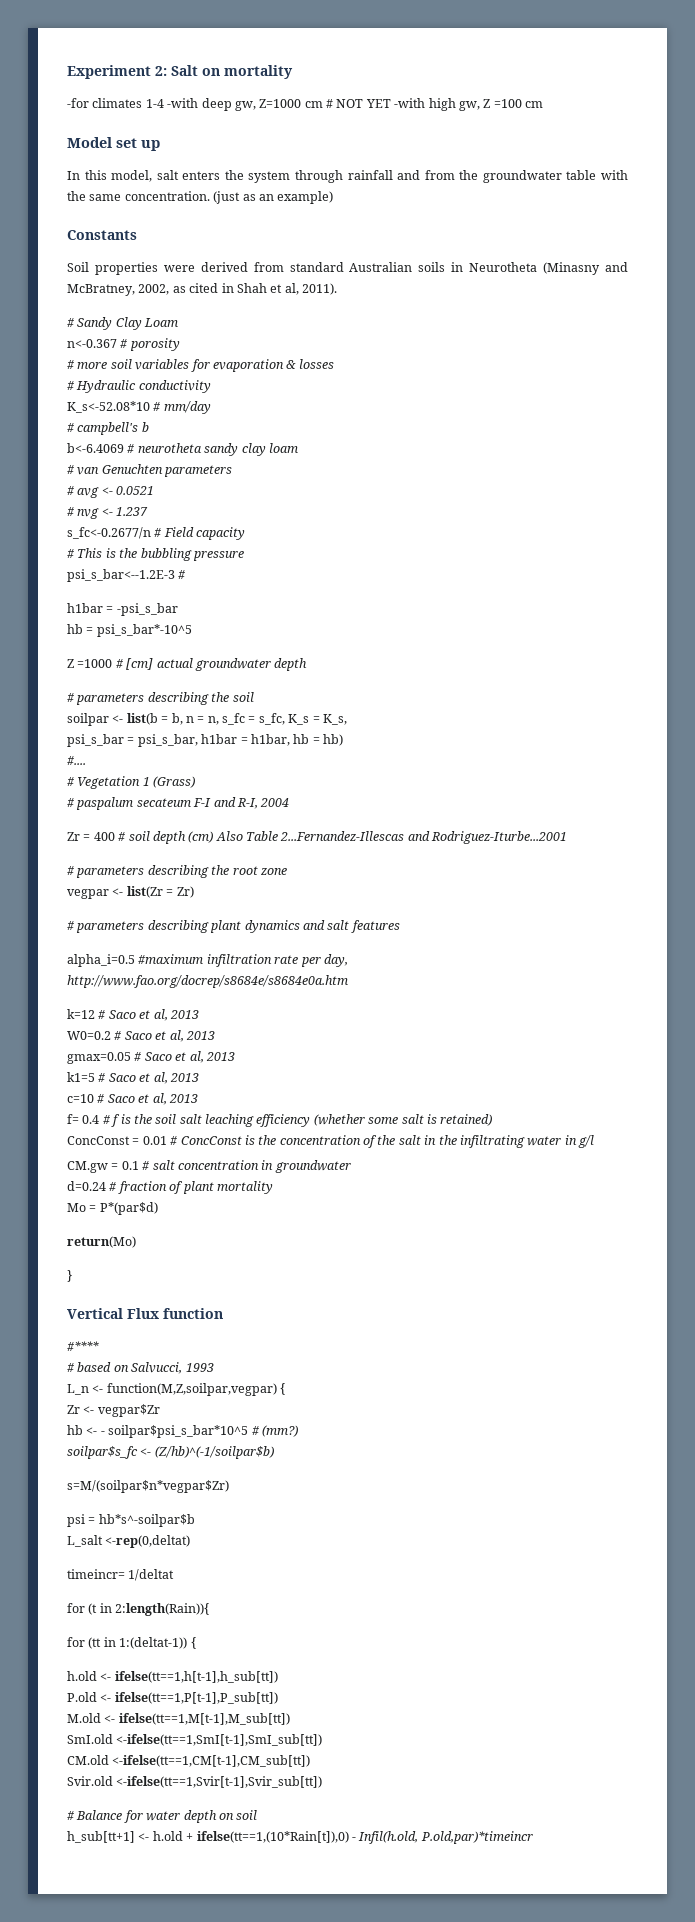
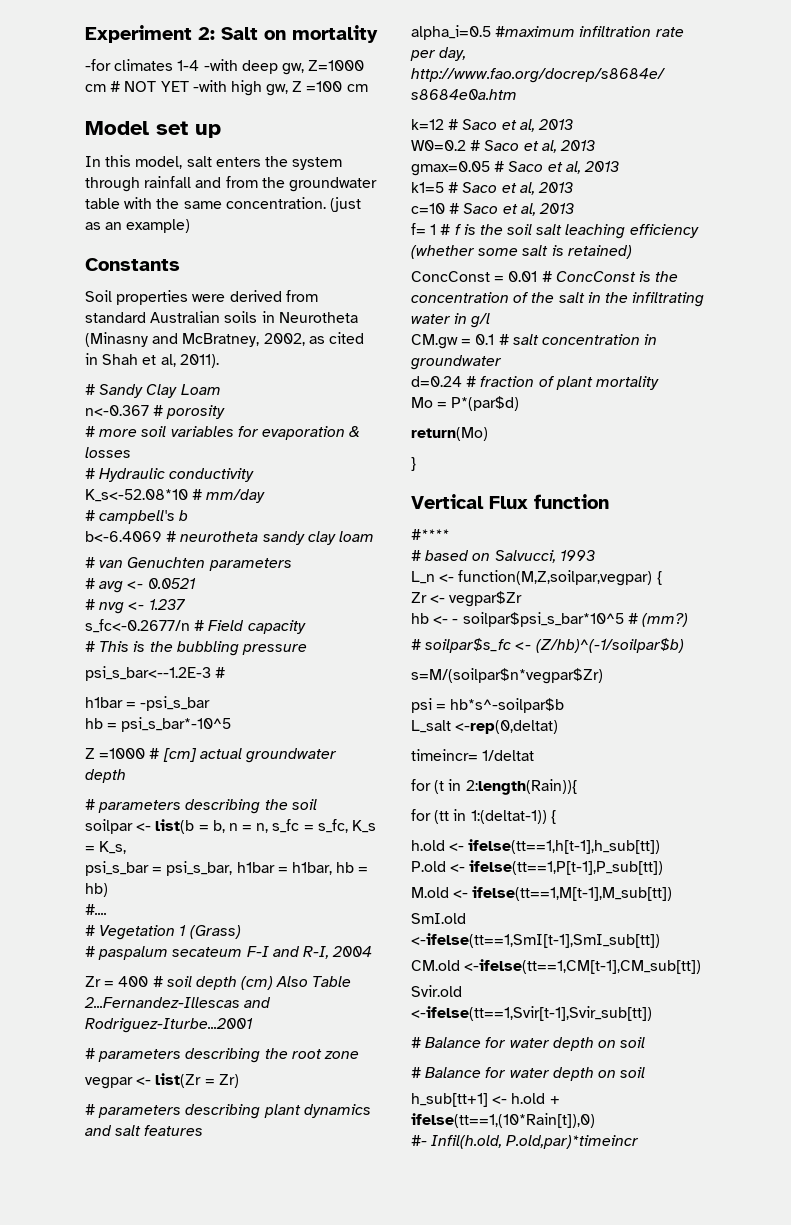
[82,1115,100,1124] 0.4 -> [430,224,437,235] 1
(298, 1431) none -> [411,639,421,650] #
(258, 1815) none -> [411,1067,646,1081] // # Balance for water depth on soil
[351,1837,356,1841] - -> [411,1135,427,1146] // #-

